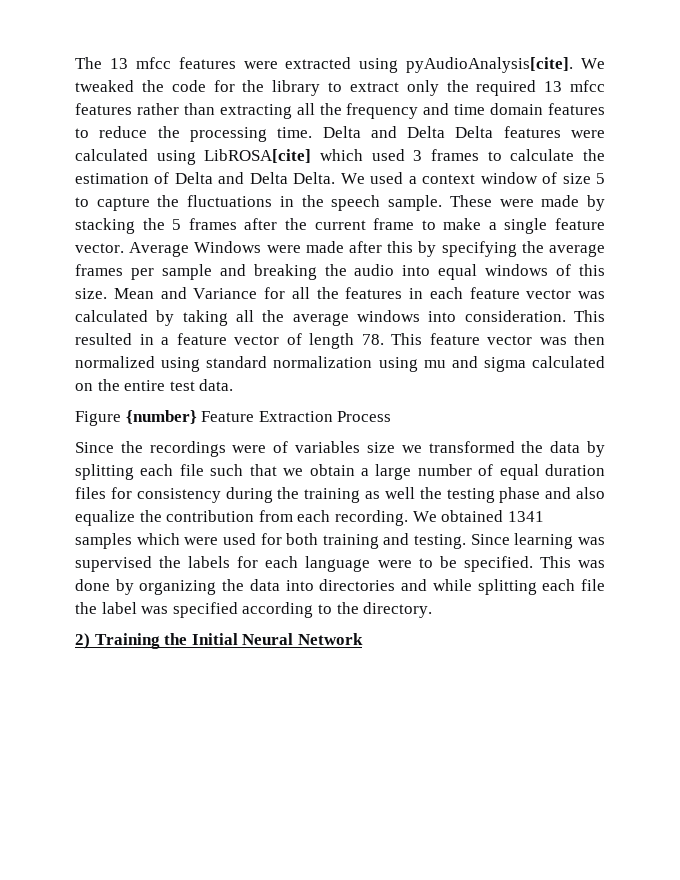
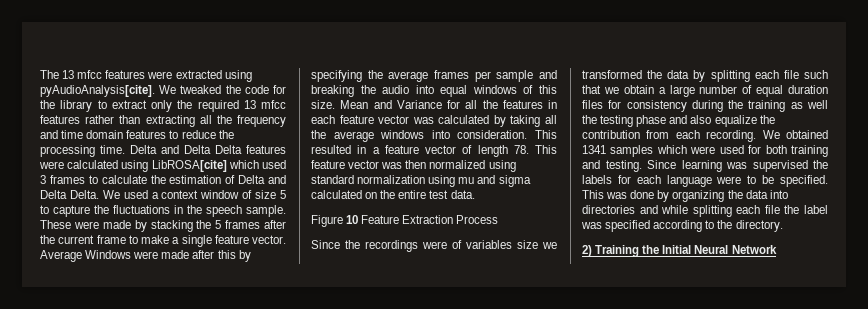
[125,410,197,424] {number} -> [346,215,359,224] 10

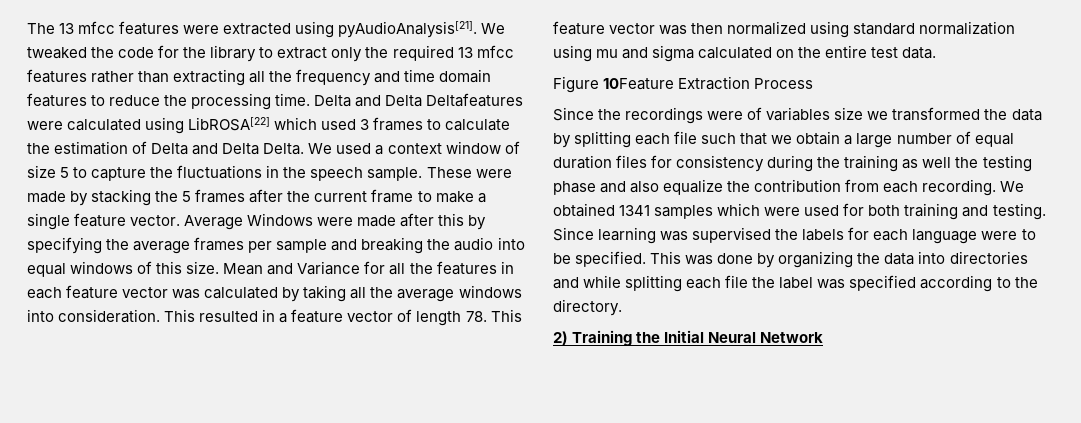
[40,85,155,97] pyAudioAnalysis[cite]. -> [338,21,478,38] pyAudioAnalysis[21].
[215,145,286,154] Delta features -> [426,93,524,107] Deltafeatures
[151,160,227,172] LibROSA[cite] -> [188,117,271,131] LibROSA[22]
[346,215,400,224] 10 Feature -> [603,78,675,90] 10Feature

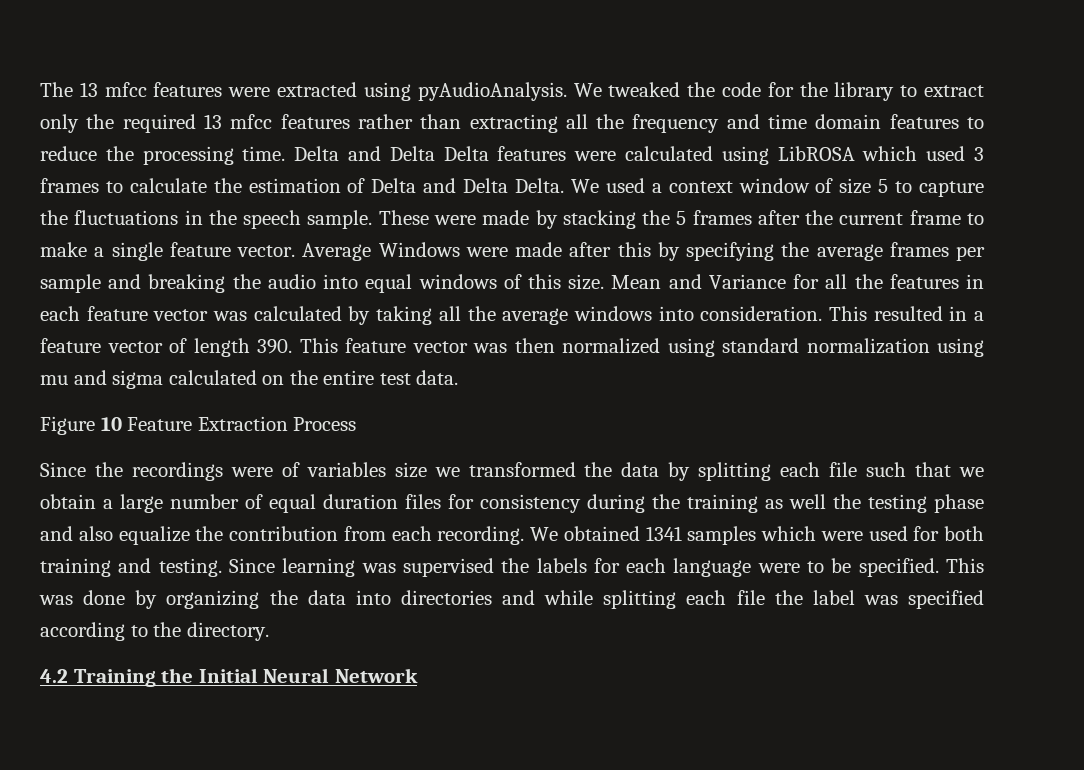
[338,21,478,38] pyAudioAnalysis[21]. -> [417,82,567,101] pyAudioAnalysis.
[426,93,524,107] Deltafeatures -> [443,146,567,161] Delta features
[188,117,271,131] LibROSA[22] -> [777,146,855,161] LibROSA
[465,311,487,322] 78. -> [257,339,292,354] 390.
[603,78,675,90] 10Feature -> [100,417,193,431] 10 Feature
[553,331,568,345] 2) -> [40,669,68,683] 4.2

